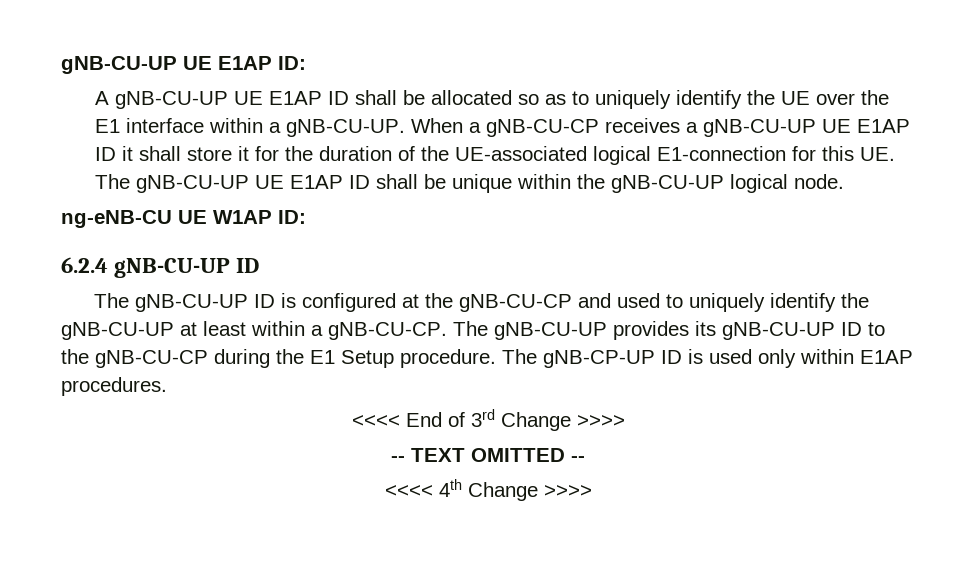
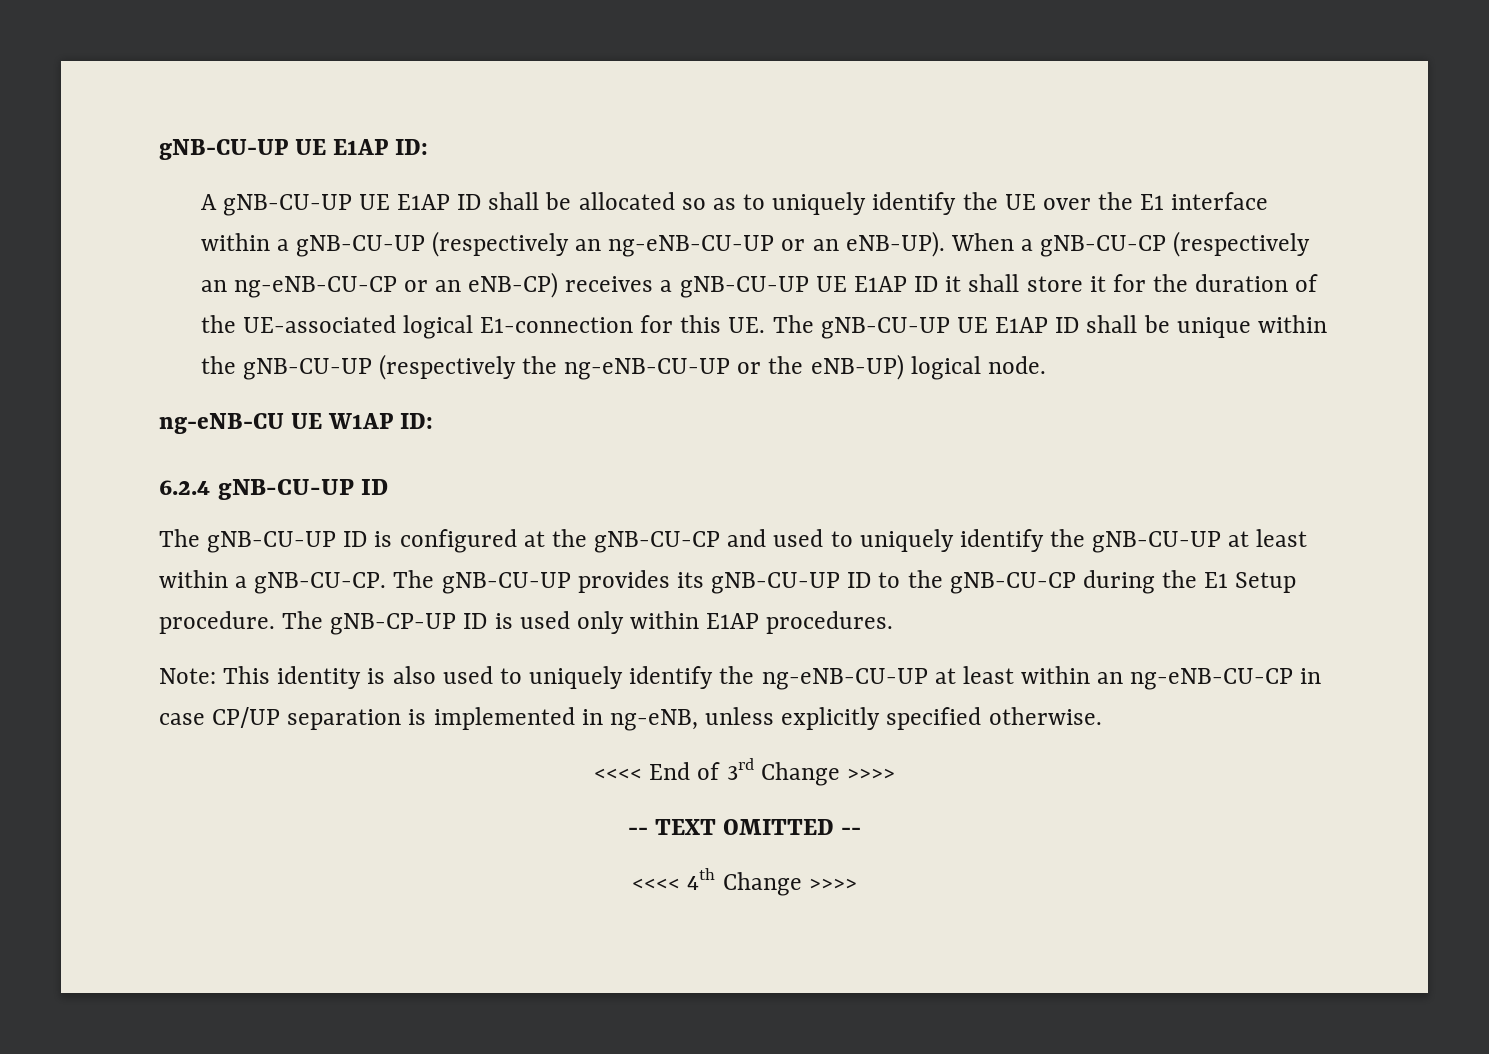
[286,118,600,137] gNB-CU-UP. When a gNB-CU-CP -> [295,231,1311,257] [200,272,559,298] gNB-CU-UP (respectively an ng-eNB-CU-UP or an eNB-UP). When a gNB-CU-CP (respectively an ng-eNB-CU-CP or an eNB-CP)
(725, 184) none -> [378,354,904,380] (respectively the ng-eNB-CU-UP or the eNB-UP)
(167, 386) none -> [159,666,1322,690] [159,707,1102,731] // Note: This identity is also used to uniquely identify the ng-eNB-CU-UP at least within an ng-eNB-CU-CP in case CP/UP separation is implemented in ng-eNB, unless explicitly specified otherwise.

